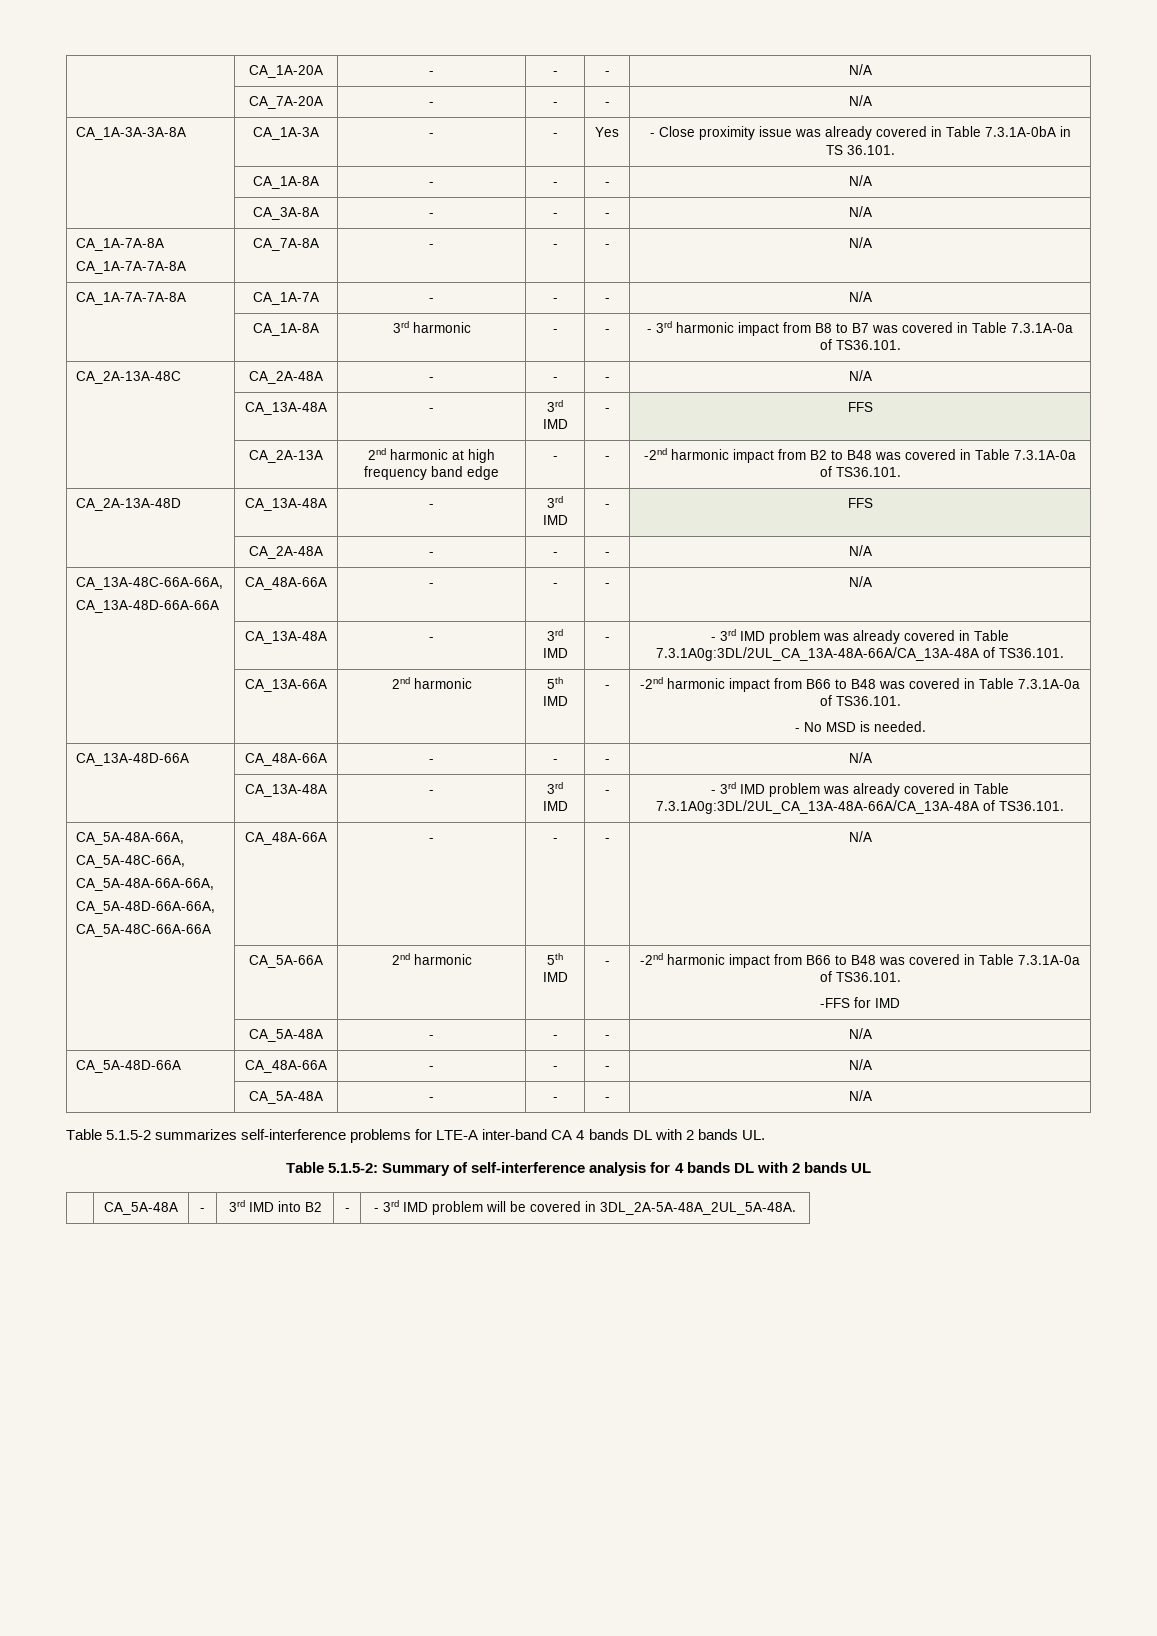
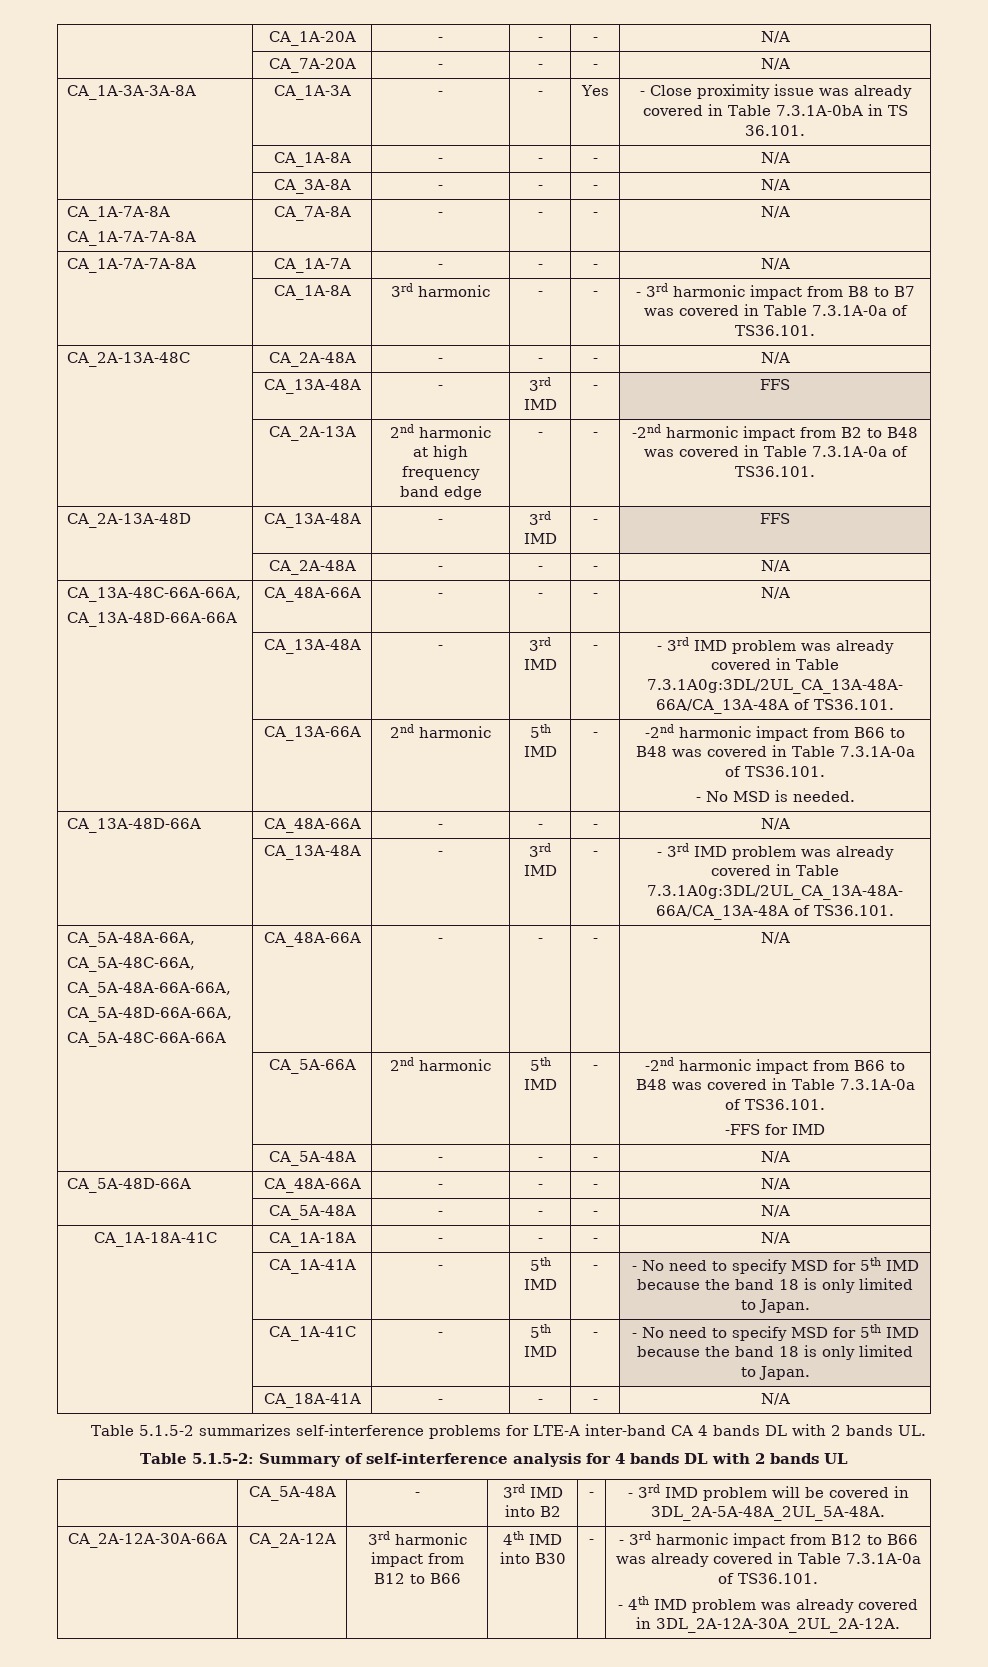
(872, 1095) none -> [93,1232,217,1247] [268,1232,356,1247] [438,1238,443,1243] [537,1238,543,1243] [592,1238,598,1243] [760,1232,790,1244] [268,1259,356,1274] [438,1265,443,1270] [529,1257,551,1271] [523,1279,557,1290] [592,1265,598,1270] [631,1257,919,1274] [637,1278,913,1293] [740,1299,810,1313] [268,1326,356,1341] [438,1332,443,1337] [529,1324,551,1338] [523,1346,557,1357] [592,1332,598,1337] [631,1324,919,1341] [637,1345,913,1360] [740,1366,810,1380] [263,1393,361,1408] [438,1399,443,1404] [537,1399,543,1404] [592,1399,598,1404] [760,1393,790,1405] // CA_1A-18A-41C | CA_1A-18A | - | - | - | N/A // | CA_1A-41A | - | 5th IMD | - | - No need to specify MSD for 5th IMD because the band 18 is only limited to Japan. // | CA_1A-41C | - | 5th IMD | - | - No need to specify MSD for 5th IMD because the band 18 is only limited to Japan. // | CA_18A-41A | - | - | - | N/A
(796, 1208) none -> [68,1533,227,1548] [248,1533,336,1548] [367,1531,467,1545] [370,1552,464,1567] [373,1573,461,1584] [503,1531,562,1545] [499,1552,566,1564] [589,1539,594,1544] [618,1531,918,1548] [615,1552,921,1567] [718,1573,818,1584] [618,1596,918,1613] [636,1617,900,1633] // CA_2A-12A-30A-66A | CA_2A-12A | 3rd harmonic impact from B12 to B66 | 4th IMD into B30 | - | - 3rd harmonic impact from B12 to B66 was already covered in Table 7.3.1A-0a of TS36.101. // - 4th IMD problem was already covered in 3DL_2A-12A-30A_2UL_2A-12A.

